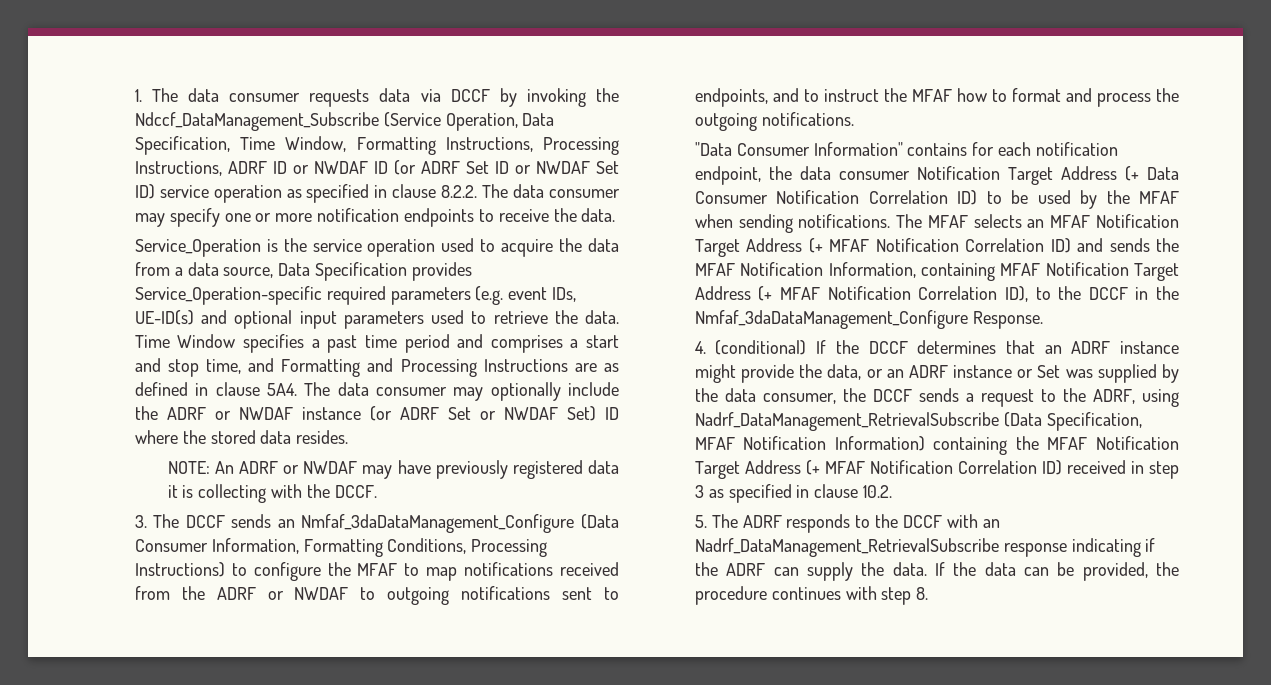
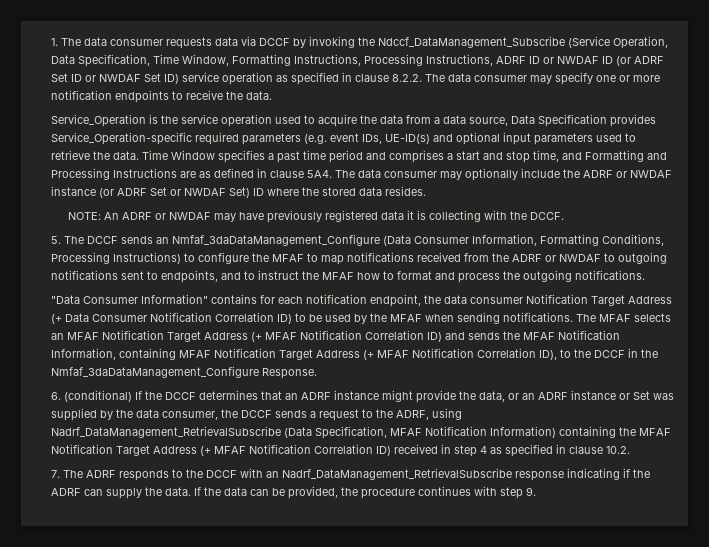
[134,515,147,528] 3. -> [50,236,61,244] 5.
[694,341,706,354] 4. -> [50,392,61,400] 6.
[694,485,704,498] 3 -> [479,446,487,454] 4
[694,515,707,528] 5. -> [50,470,60,478] 7.
[916,587,929,600] 8. -> [525,487,536,496] 9.

